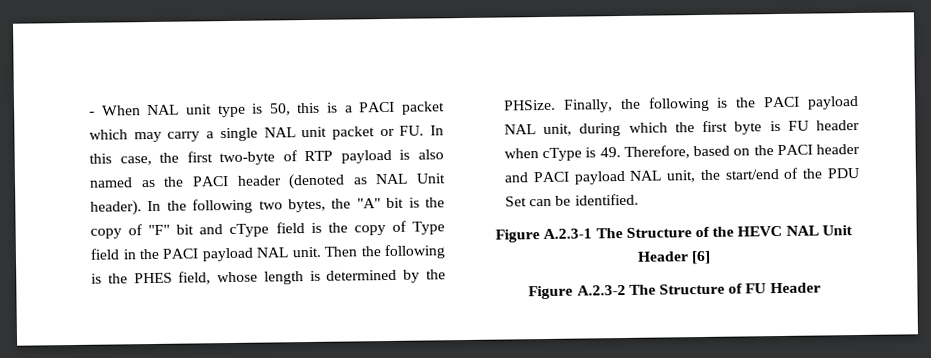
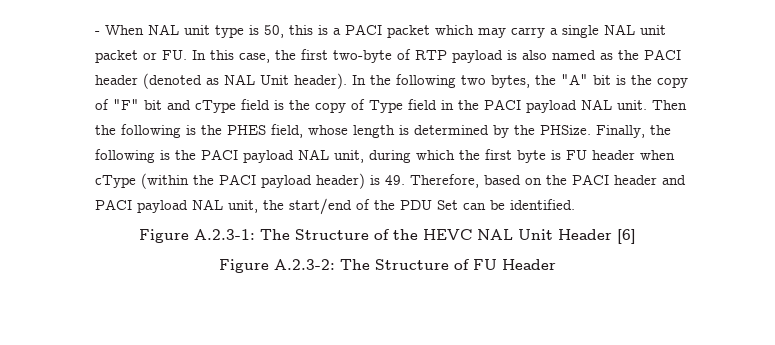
(583, 154) none -> [141,173,366,189] (within the PACI payload header)
[543,228,593,240] A.2.3-1 -> [194,229,255,240] A.2.3-1:
[576,284,626,296] A.2.3-2 -> [274,259,335,270] A.2.3-2:

